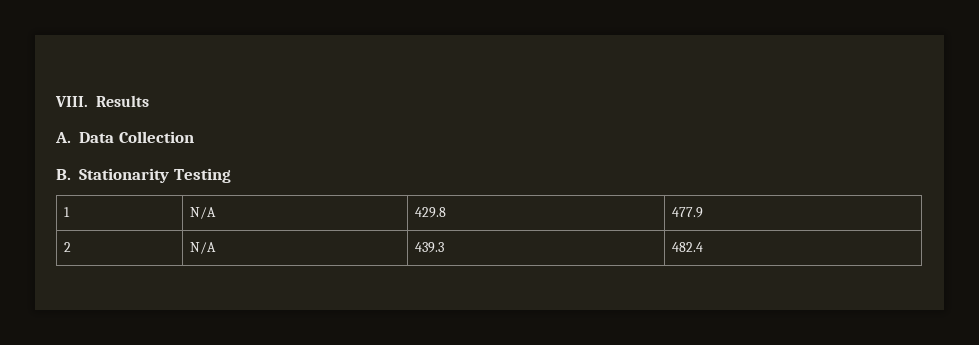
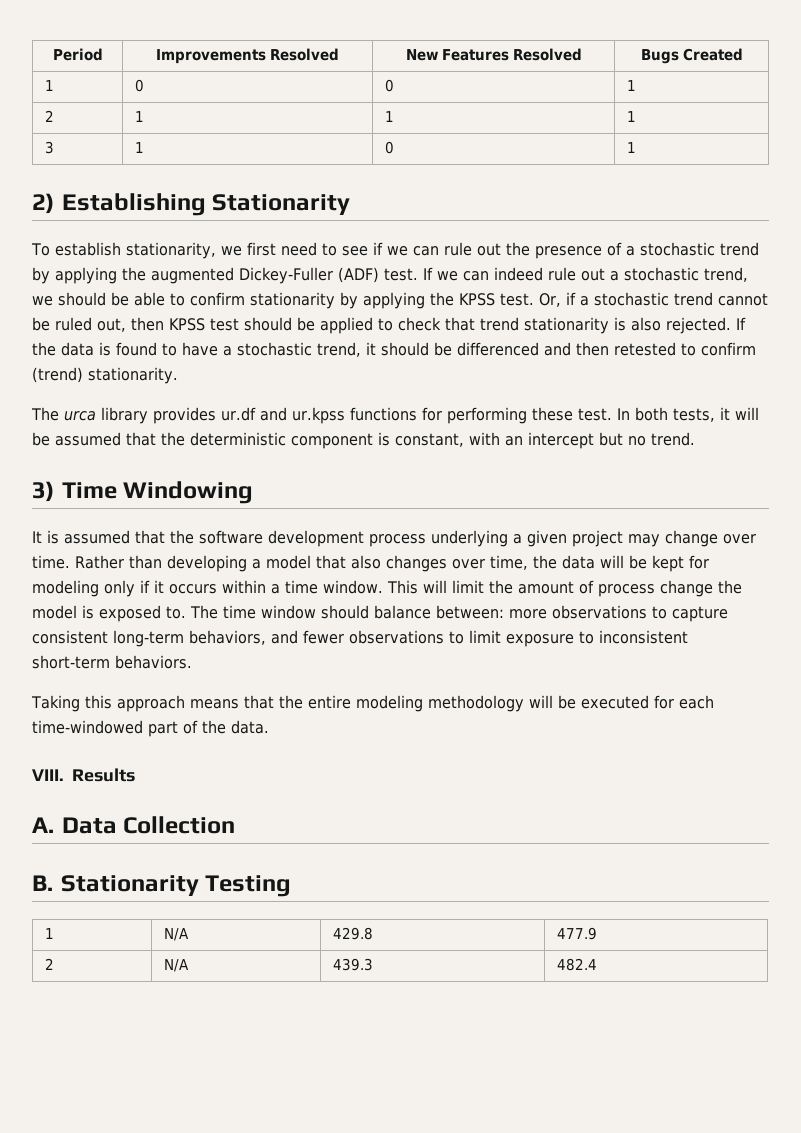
(55, 101) none -> [52,48,103,61] [156,48,339,64] [405,48,582,61] [640,48,743,64] [44,80,54,91] [134,79,144,92] [384,79,394,92] [626,80,636,91] [44,110,54,122] [134,111,144,122] [384,111,394,122] [626,111,636,122] [44,141,54,154] [134,142,144,153] [384,141,394,154] [626,142,636,153] [32,193,351,216] [31,242,759,259] [32,267,748,284] [32,292,768,309] [32,317,746,334] [32,342,756,357] [32,367,178,384] [31,407,759,424] [32,432,695,449] [32,481,254,504] [32,530,756,547] [32,555,709,572] [32,580,742,597] [32,605,728,622] [32,630,688,647] [32,655,192,669] [31,695,714,712] [32,720,269,737] Period | Improvements Resolved | New Features Resolved | Bugs Created // 1 | 0 | 0 | 1 // 2 | 1 | 1 | 1 // 3 | 1 | 0 | 1 // 2) Establishing Stationarity // To establish stationarity, we first need to see if we can rule out the presence of a stochastic trend by applying the augmented Dickey-Fuller (ADF) test. If we can indeed rule out a stochastic trend, we should be able to confirm stationarity by applying the KPSS test. Or, if a stochastic trend cannot be ruled out, then KPSS test should be applied to check that trend stationarity is also rejected. If the data is found to have a stochastic trend, it should be differenced and then retested to confirm (trend) stationarity. // The urca library provides ur.df and ur.kpss functions for performing these test. In both tests, it will be assumed that the deterministic component is constant, with an intercept but no trend. // 3) Time Windowing // It is assumed that the software development process underlying a given project may change over time. Rather than developing a model that also changes over time, the data will be kept for modeling only if it occurs within a time window. This will limit the amount of process change the model is exposed to. The time window should balance between: more observations to capture consistent long-term behaviors, and fewer observations to limit exposure to inconsistent short-term behaviors. // Taking this approach means that the entire modeling methodology will be executed for each time-windowed part of the data. //

